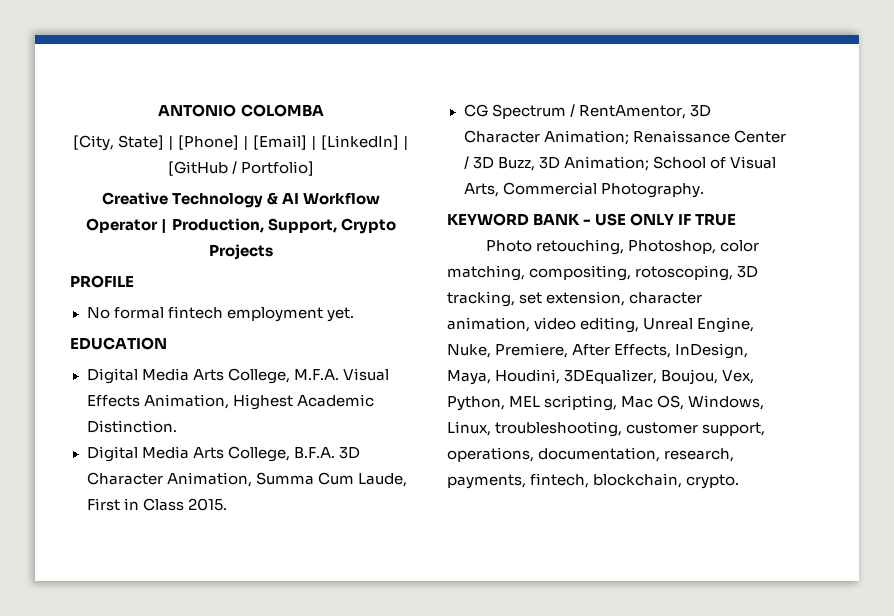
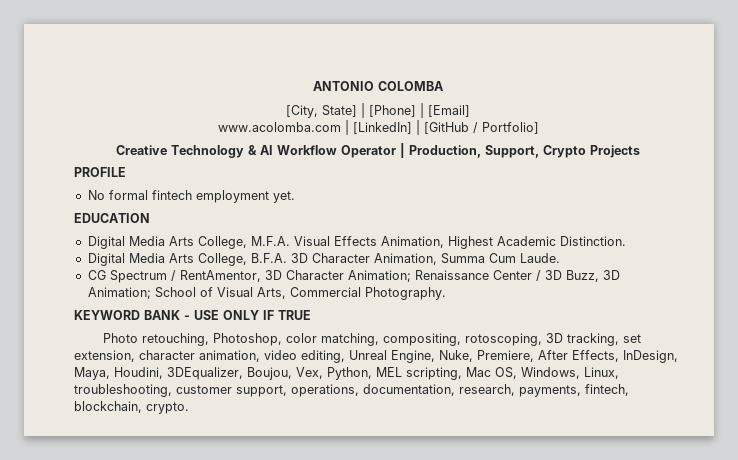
(308, 142) none -> [217,122,341,132] // www.acolomba.com
[357,473,407,487] [86,498,227,511] Laude, First in Class 2015. -> [519,253,560,263] Laude.

